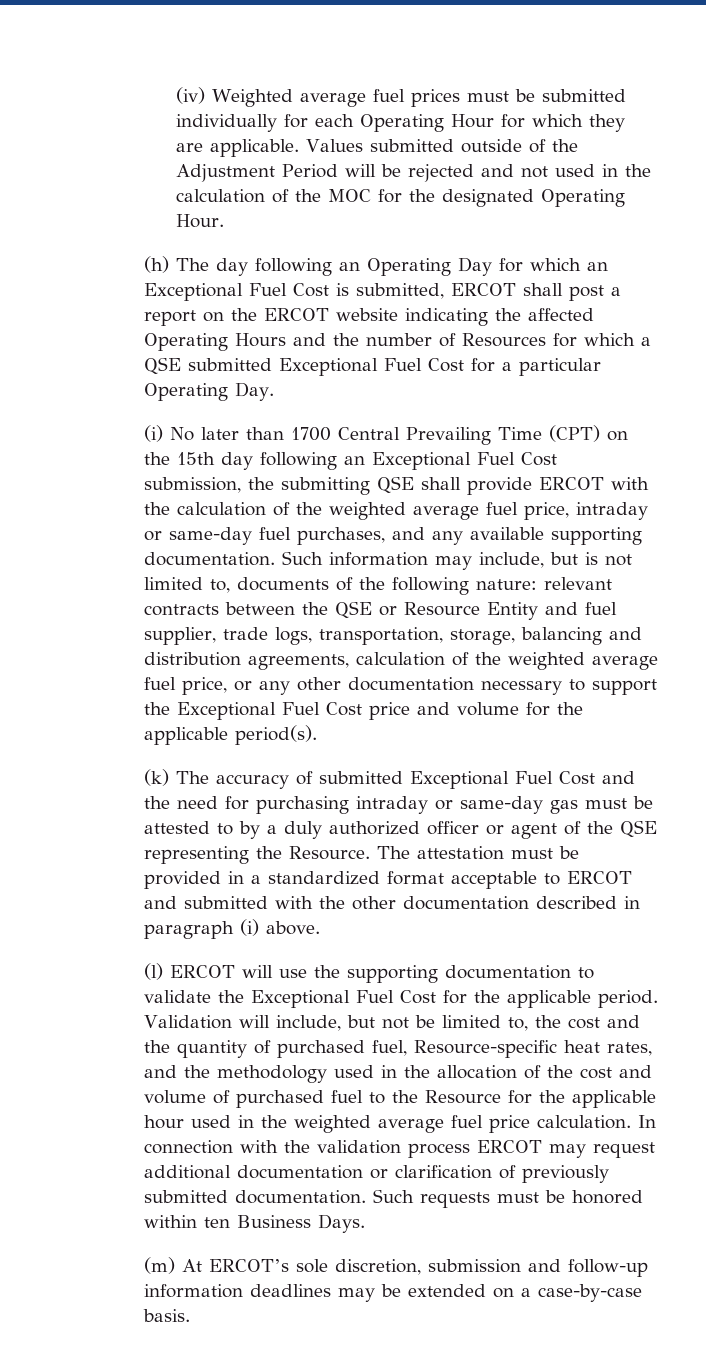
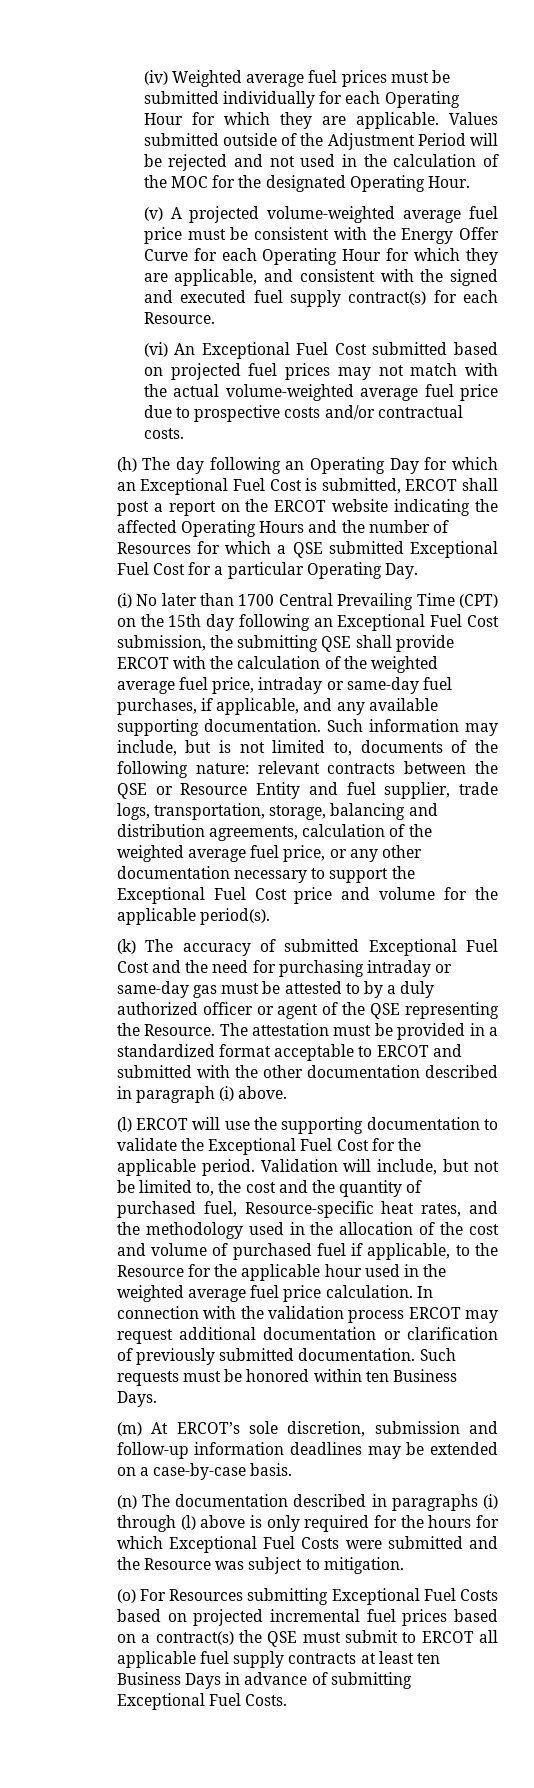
(224, 221) none -> [143,206,498,223] [143,227,499,244] [143,248,499,265] [143,269,498,286] [143,290,499,307] [143,312,215,324] [143,342,498,359] [143,363,498,380] [143,384,498,401] [143,405,463,422] [143,428,184,439] // (v) A projected volume-weighted average fuel price must be consistent with the Energy Offer Curve for each Operating Hour for which they are applicable, and consistent with the signed and executed fuel supply contract(s) for each Resource. // (vi) An Exceptional Fuel Cost submitted based on projected fuel prices may not match with the actual volume-weighted average fuel price due to prospective costs and/or contractual costs.
(385, 536) none -> [201,698,300,715] if applicable,
(363, 1096) none -> [351,1243,451,1260] if applicable,
(190, 1315) none -> [116,1494,498,1511] [116,1515,499,1532] [116,1536,498,1553] [116,1557,404,1574] [116,1588,498,1605] [116,1609,498,1626] [116,1630,498,1647] [116,1651,440,1668] [116,1672,412,1689] [116,1693,288,1710] // (n) The documentation described in paragraphs (i) through (l) above is only required for the hours for which Exceptional Fuel Costs were submitted and the Resource was subject to mitigation. // (o) For Resources submitting Exceptional Fuel Costs based on projected incremental fuel prices based on a contract(s) the QSE must submit to ERCOT all applicable fuel supply contracts at least ten Business Days in advance of submitting Exceptional Fuel Costs.

